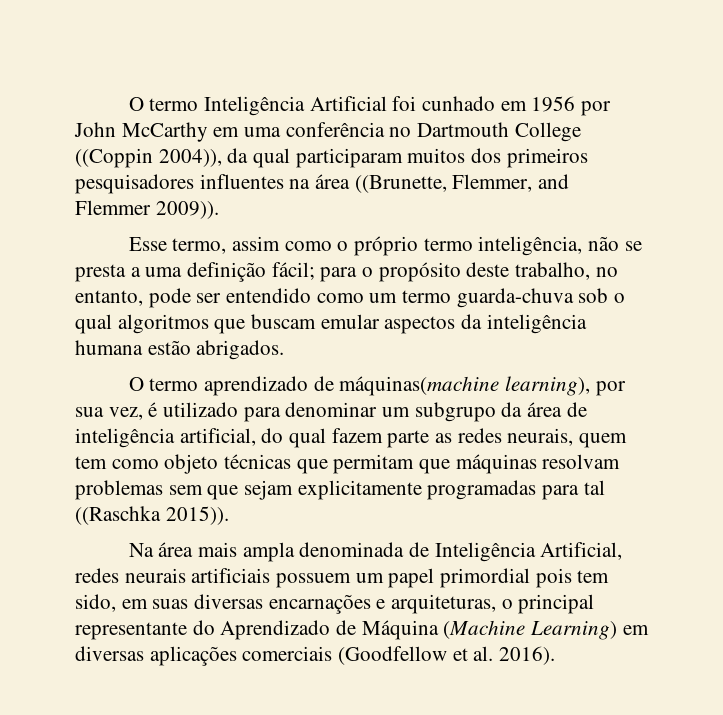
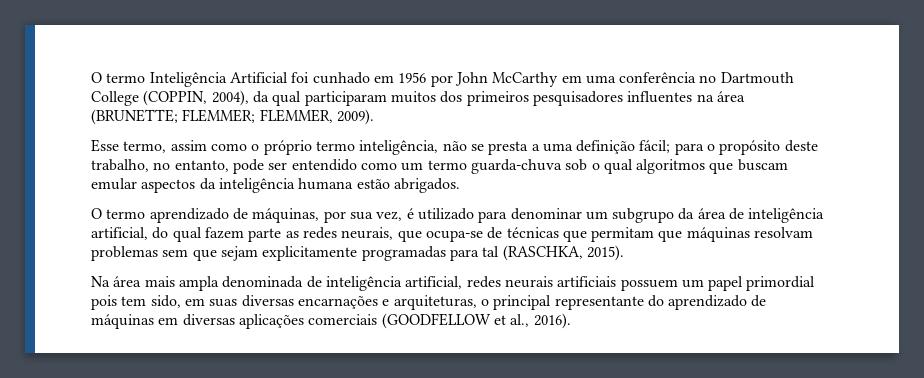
[75,148,222,168] ((Coppin 2004)), -> [143,90,249,106] (COPPIN, 2004),
[354,174,570,193] [75,200,219,219] ((Brunette, Flemmer, and Flemmer 2009)). -> [91,109,374,125] (BRUNETTE; FLEMMER; FLEMMER, 2009).
[339,376,590,396] máquinas(machine learning), -> [252,208,320,223] máquinas,
[579,433,628,448] [75,454,219,474] quem tem como objeto -> [397,227,503,242] que ocupa-se de
[75,506,229,525] ((Raschka 2015)). -> [502,245,624,261] (RASCHKA, 2015).
[434,542,623,562] Inteligência Artificial, -> [325,276,463,291] inteligência artificial,
[220,620,618,640] Aprendizado de Máquina (Machine Learning) -> [668,295,767,310] [91,314,154,329] aprendizado de máquinas
[338,646,494,665] (Goodfellow et al. -> [381,313,530,329] (GOODFELLOW et al.,

